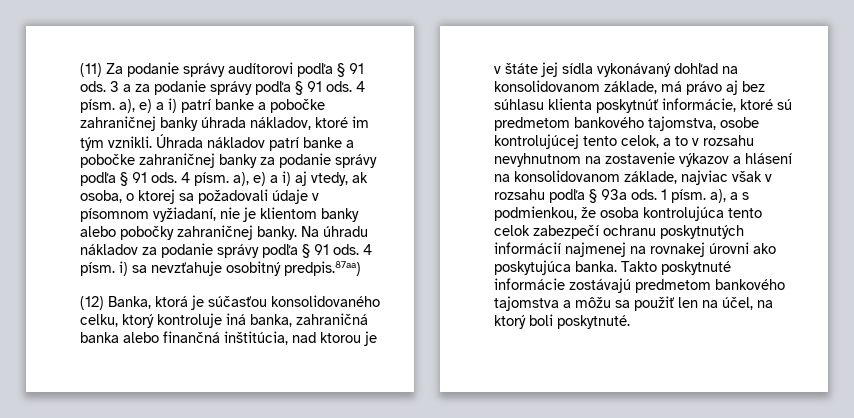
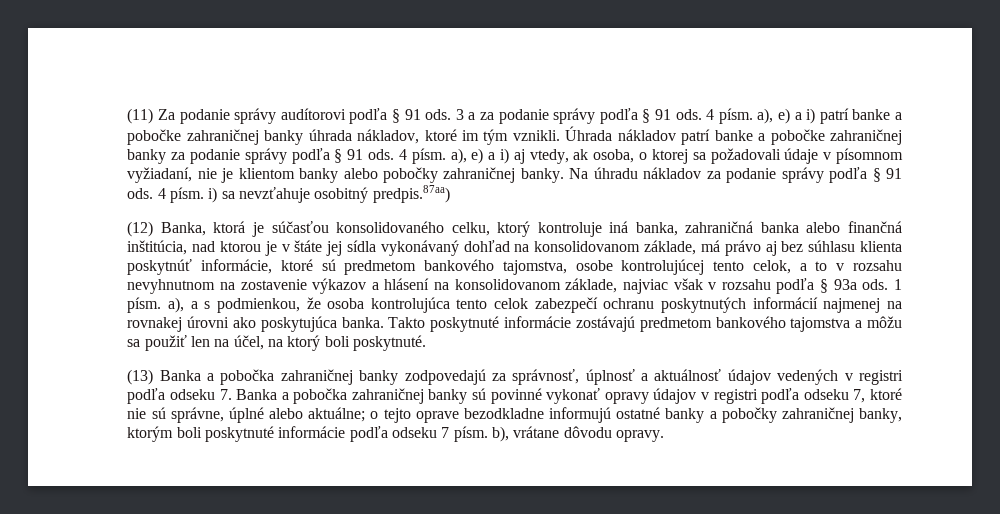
(630, 322) none -> [127,369,903,385] [127,388,902,404] [127,407,902,423] [127,426,664,442] // (13) Banka a pobočka zahraničnej banky zodpovedajú za správnosť, úplnosť a aktuálnosť údajov vedených v registri podľa odseku 7. Banka a pobočka zahraničnej banky sú povinné vykonať opravy údajov v registri podľa odseku 7, ktoré nie sú správne, úplné alebo aktuálne; o tejto oprave bezodkladne informujú ostatné banky a pobočky zahraničnej banky, ktorým boli poskytnuté informácie podľa odseku 7 písm. b), vrátane dôvodu opravy.

